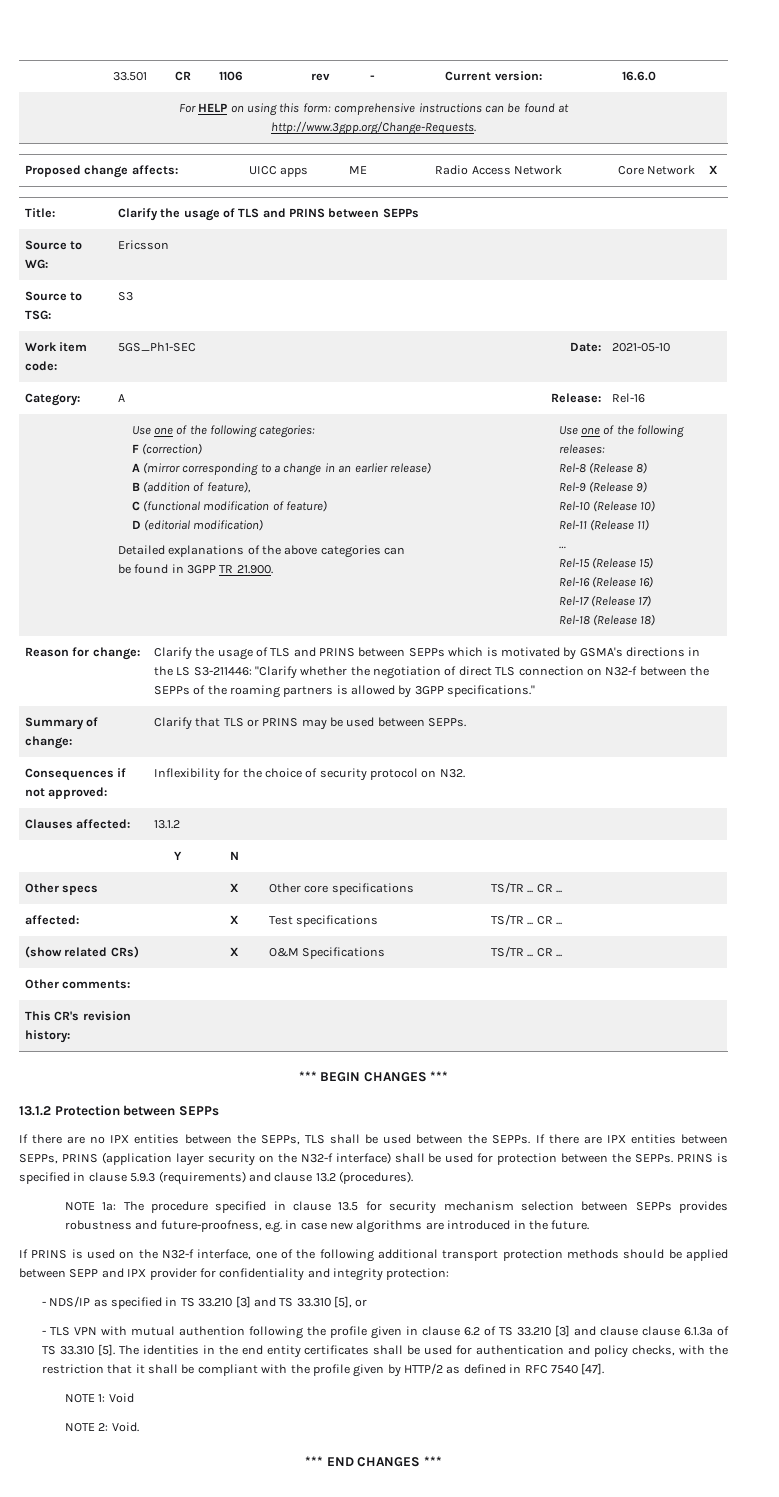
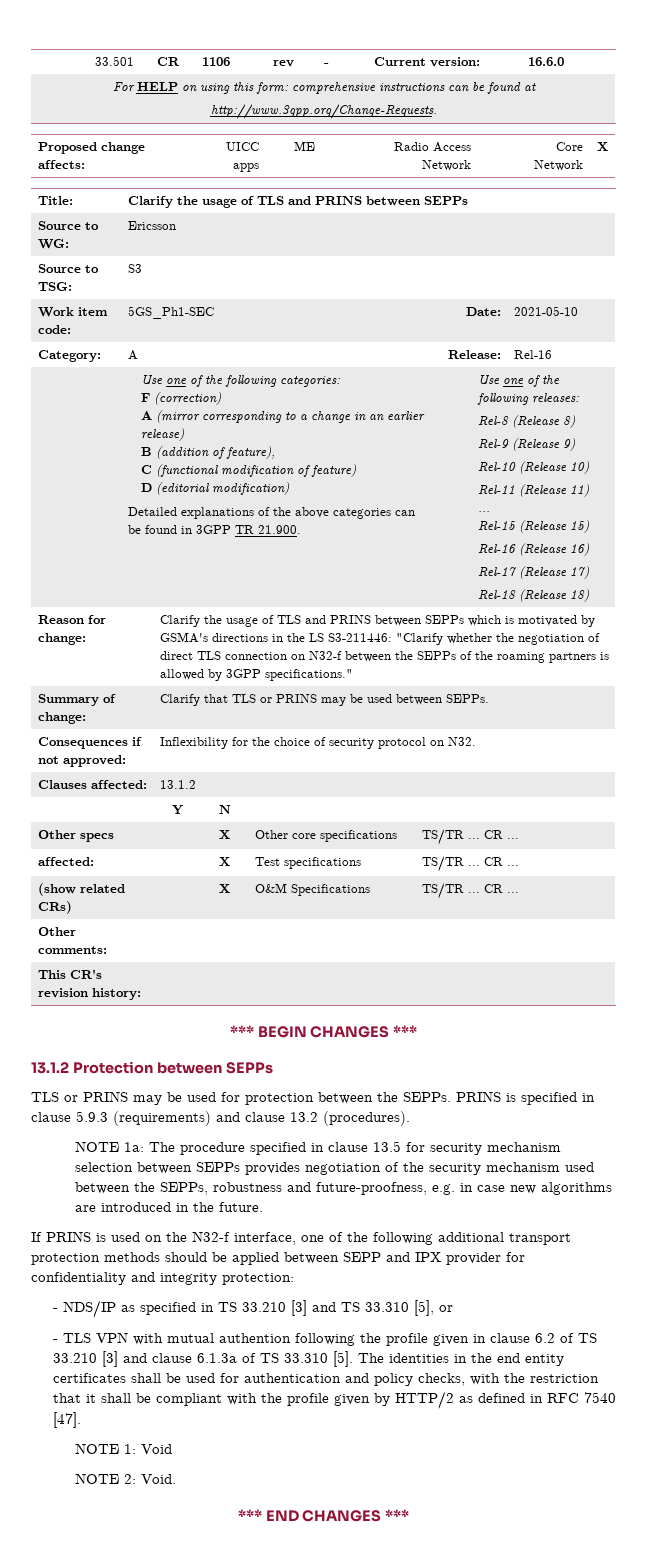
[19,1134,728,1145] [19,1152,425,1166] If there are no IPX entities between the SEPPs, TLS shall be used between the SEPPs. If there are IPX entities between SEPPs, PRINS (application layer security on the N32-f interface) shall -> [31,1091,162,1105] TLS or PRINS may
(728, 1207) none -> [304,1162,594,1175] [74,1182,208,1195] negotiation of the security mechanism used between the SEPPs,
[641,1326,680,1336] clause -> (192, 1358) none

